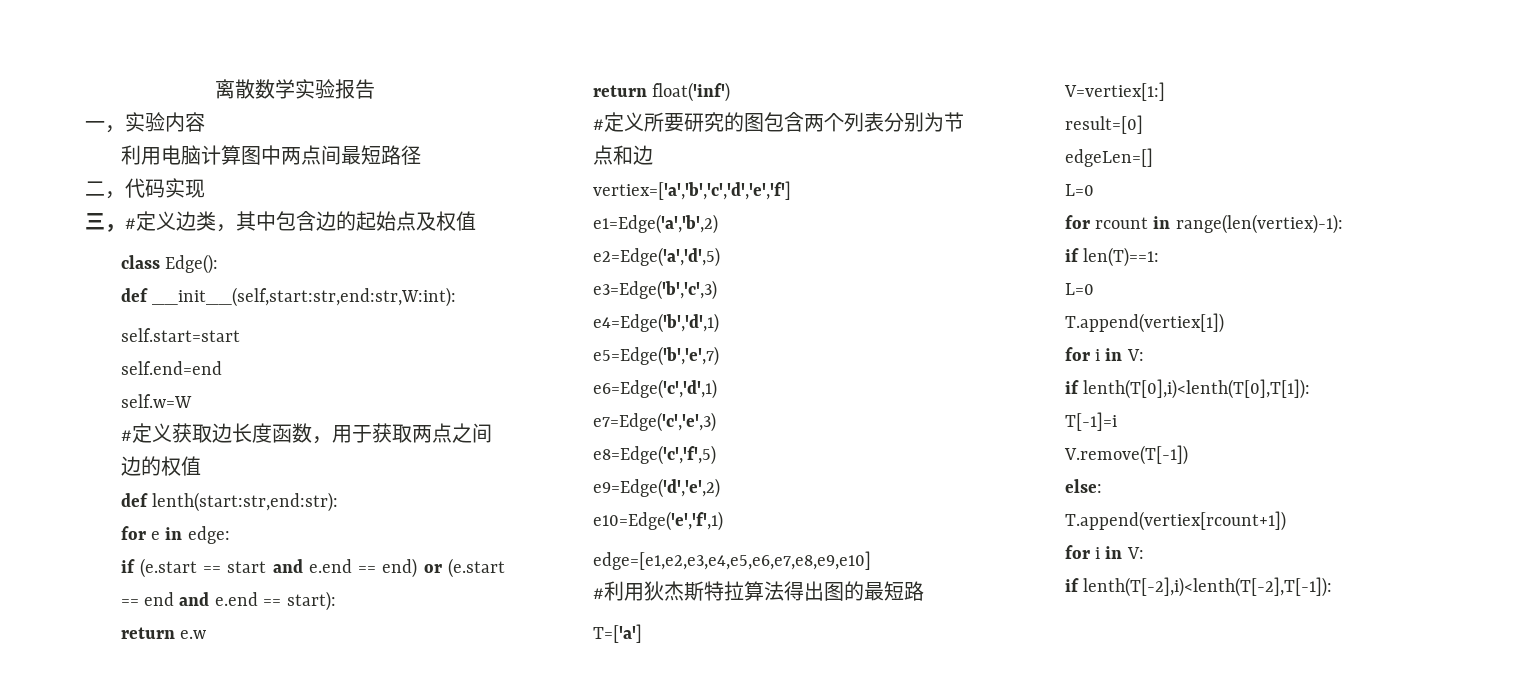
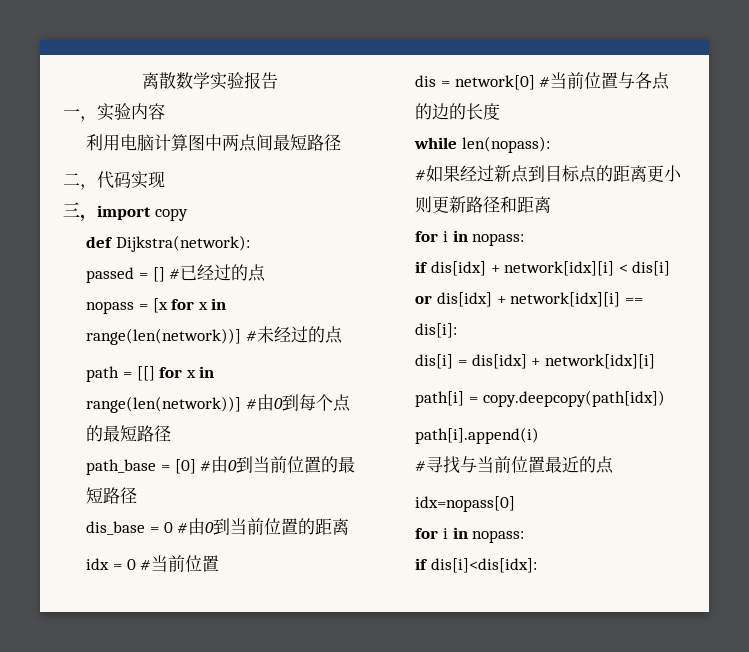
[125,211,476,232] [120,254,218,274] [120,287,456,307] [120,328,240,342] [120,361,222,375] [120,394,192,408] [120,423,492,444] [120,456,201,476] [120,492,338,512] [120,526,230,544] [120,558,505,578] [120,591,336,611] [120,627,206,639] [592,82,730,102] [592,112,964,132] [592,145,653,165] [592,181,791,200] [592,214,718,234] [592,247,720,267] [592,280,717,300] [592,313,719,333] [592,346,719,366] [592,379,717,399] [592,412,716,432] [592,445,716,465] [592,478,720,498] [592,511,723,531] [592,551,871,570] [592,581,924,601] [592,624,642,643] [1063,82,1165,101] [1064,115,1143,134] [1064,148,1153,167] [1064,184,1094,196] [1064,214,1343,234] [1064,247,1159,267] [1064,283,1094,295] [1064,313,1224,333] [1064,347,1144,361] [1064,379,1310,399] [1064,412,1117,431] [1063,445,1188,465] [1064,479,1102,493] [1064,511,1286,531] [1064,545,1144,559] [1064,577,1332,597] #定义边类，其中包含边的起始点及权值 // class Edge(): // def __init__(self,start:str,end:str,W:int): // self.start=start // self.end=end // self.w=W // #定义获取边长度函数，用于获取两点之间边的权值 // def lenth(start:str,end:str): // for e in edge: // if (e.start == start and e.end == end) or (e.start == end and e.end == start): // return e.w // return float('inf') // #定义所要研究的图包含两个列表分别为节点和边 // vertiex=['a','b','c','d','e','f'] // e1=Edge('a','b',2) // e2=Edge('a','d',5) // e3=Edge('b','c',3) // e4=Edge('b','d',1) // e5=Edge('b','e',7) // e6=Edge('c','d',1) // e7=Edge('c','e',3) // e8=Edge('c','f',5) // e9=Edge('d','e',2) // e10=Edge('e','f',1) // edge=[e1,e2,e3,e4,e5,e6,e7,e8,e9,e10] // #利用狄杰斯特拉算法得出图的最短路 // T=['a'] // V=vertiex[1:] // result=[0] // edgeLen=[] // L=0 // for rcount in range(len(vertiex)-1): // if len(T)==1: // L=0 // T.append(vertiex[1]) // for i in V: // if lenth(T[0],i)<lenth(T[0],T[1]): // T[-1]=i // V.remove(T[-1]) // else: // T.append(vertiex[rcount+1]) // for i in V: // if lenth(T[-2],i)<lenth(T[-2],T[-1]): -> [97,205,188,221] [86,235,251,252] [86,264,267,283] [86,298,227,314] [86,326,344,345] [86,366,215,382] [86,394,352,413] [86,425,172,442] [86,456,356,475] [86,487,138,504] [86,518,350,535] [86,555,220,572] [415,72,671,90] [415,103,501,120] [414,136,551,153] [415,165,683,183] [415,196,552,213] [415,230,525,246] [415,261,671,276] [415,292,643,307] [415,323,458,338] [415,354,655,369] [415,390,665,407] [415,427,540,444] [415,456,615,474] [415,496,516,512] [415,527,525,543] [415,558,538,573] import copy // def Dijkstra(network): // passed = [] #已经过的点 // nopass = [x for x in range(len(network))] #未经过的点 // path = [[] for x in range(len(network))] #由0到每个点的最短路径 // path_base = [0] #由0到当前位置的最短路径 // dis_base = 0 #由0到当前位置的距离 // idx = 0 #当前位置 // dis = network[0] #当前位置与各点的边的长度 // while len(nopass): // #如果经过新点到目标点的距离更小则更新路径和距离 // for i in nopass: // if dis[idx] + network[idx][i] < dis[i] or dis[idx] + network[idx][i] == dis[i]: // dis[i] = dis[idx] + network[idx][i] // path[i] = copy.deepcopy(path[idx]) // path[i].append(i) // #寻找与当前位置最近的点 // idx=nopass[0] // for i in nopass: // if dis[i]<dis[idx]:

